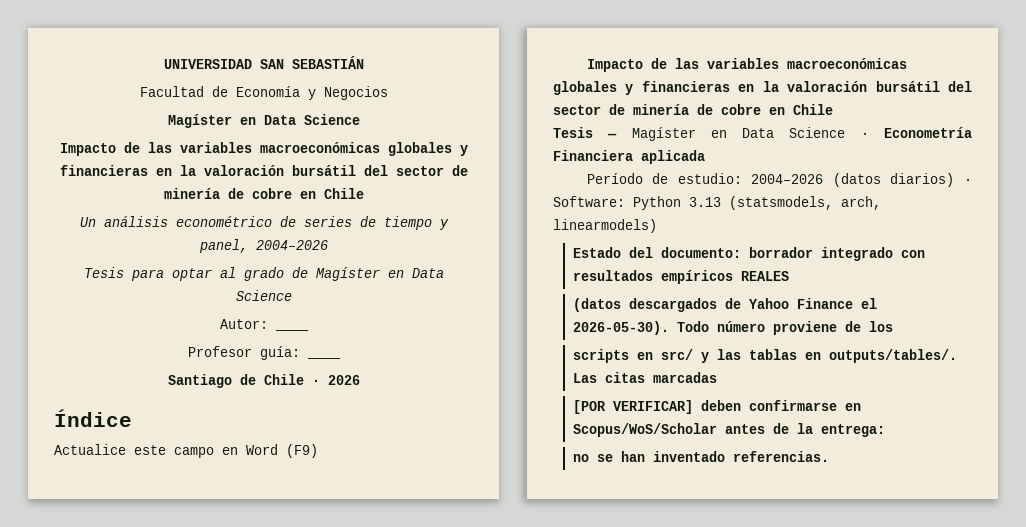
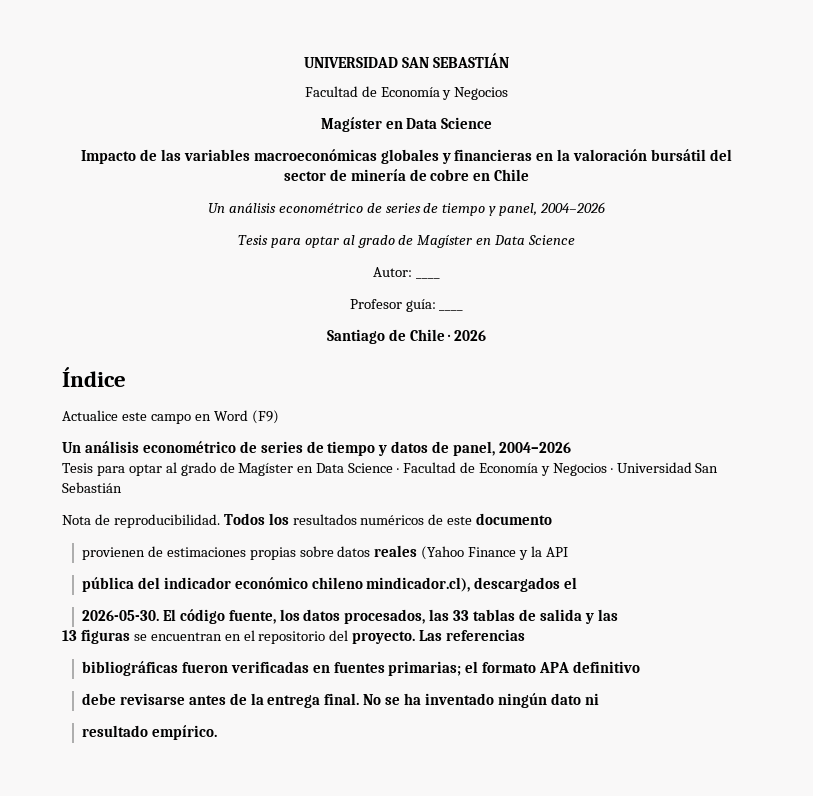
[586,58,907,72] [553,81,972,95] [553,104,833,115] [553,127,618,138] Impacto de las variables macroeconómicas globales y financieras en la valoración bursátil del sector de minería de cobre en Chile // Tesis — -> [62,441,572,456] [62,462,235,476] Un análisis econométrico de series de tiempo y datos de panel, 2004–2026 // Tesis para optar al grado de
[884,127,972,138] [553,150,705,164] [586,173,972,187] [553,196,881,210] [553,219,657,233] [572,247,925,261] [572,270,789,284] [572,298,877,312] [572,321,893,335] [572,349,957,363] [572,372,717,383] [572,400,861,414] [572,423,885,437] [572,451,829,462] Econometría Financiera aplicada // Período de estudio: 2004–2026 (datos diarios) · Software: Python 3.13 (statsmodels, arch, linearmodels) // Estado del documento: borrador integrado con resultados empíricos REALES // (datos descargados de Yahoo Finance el 2026-05-30). Todo número proviene de los // scripts en src/ y las tablas en outputs/tables/. Las citas marcadas // [POR VERIFICAR] deben confirmarse en Scopus/WoS/Scholar antes de la entrega: // no se han inventado referencias. -> [403,462,719,476] [62,482,122,493] [62,513,553,528] [81,545,568,560] [81,577,578,592] [81,609,618,624] [62,629,526,644] [81,661,641,676] [81,693,599,708] [81,725,217,740] Facultad de Economía y Negocios · Universidad San Sebastián // Nota de reproducibilidad. Todos los resultados numéricos de este documento // provienen de estimaciones propias sobre datos reales (Yahoo Finance y la API // pública del indicador económico chileno mindicador.cl), descargados el // 2026-05-30. El código fuente, los datos procesados, las 33 tablas de salida y las // 13 figuras se encuentran en el repositorio del proyecto. Las referencias // bibliográficas fueron verificadas en fuentes primarias; el formato APA definitivo // debe revisarse antes de la entrega final. No se ha inventado ningún dato ni // resultado empírico.

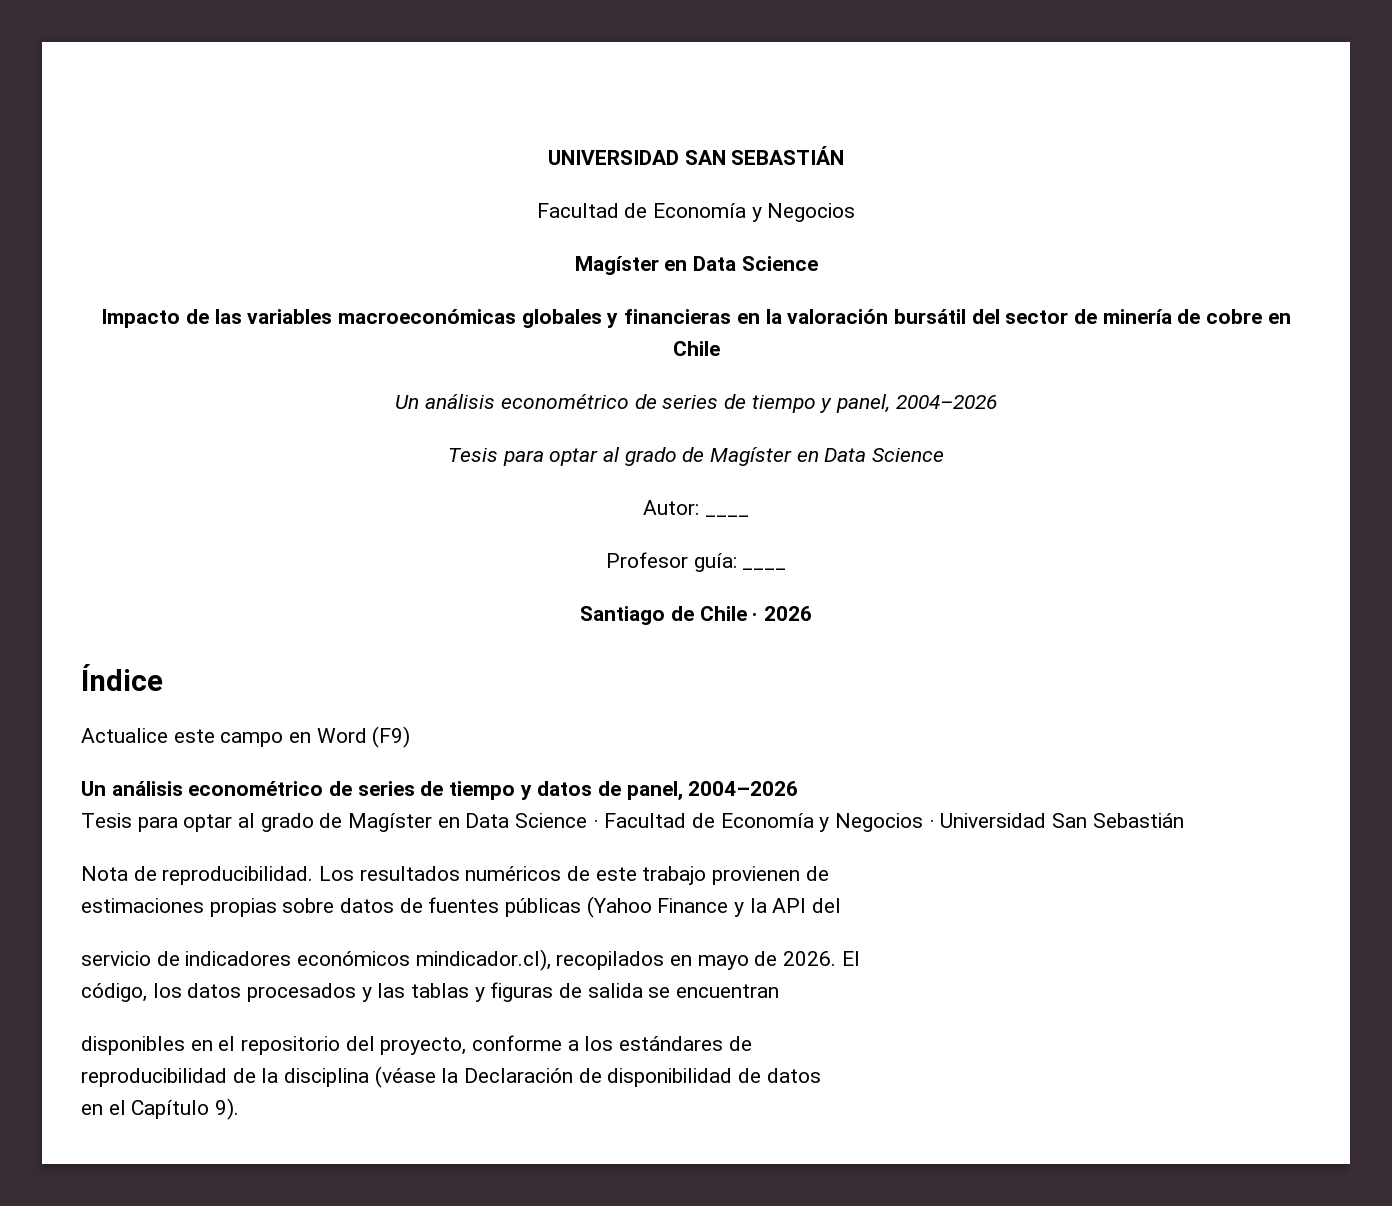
[223,513,289,525] Todos los -> [319,866,355,881] Los
[476,513,553,525] documento // -> [642,866,707,885] trabajo
(163, 551) none -> (829, 873) //
[374,545,418,557] reales -> [399,897,582,917] de fuentes públicas
[81,577,578,592] [81,609,618,624] [62,629,130,644] // pública del indicador económico chileno mindicador.cl), descargados el // 2026-05-30. El código fuente, los datos procesados, las 33 tablas de salida y las // 13 figuras -> [812,898,842,913] [81,949,860,971] [81,982,643,1002] del // servicio de indicadores económicos mindicador.cl), recopilados en mayo de 2026. El // código, los datos procesados y las tablas y figuras de salida
(222, 636) none -> [81,1036,185,1055] // disponibles
[352,629,526,644] [81,661,641,676] [81,693,599,708] [81,725,217,740] proyecto. Las referencias // bibliográficas fueron verificadas en fuentes primarias; el formato APA definitivo // debe revisarse antes de la entrega final. No se ha inventado ningún dato ni // resultado empírico. -> [380,1035,752,1055] [81,1066,821,1088] [81,1098,240,1120] proyecto, conforme a los estándares de // reproducibilidad de la disciplina (véase la Declaración de disponibilidad de datos // en el Capítulo 9).

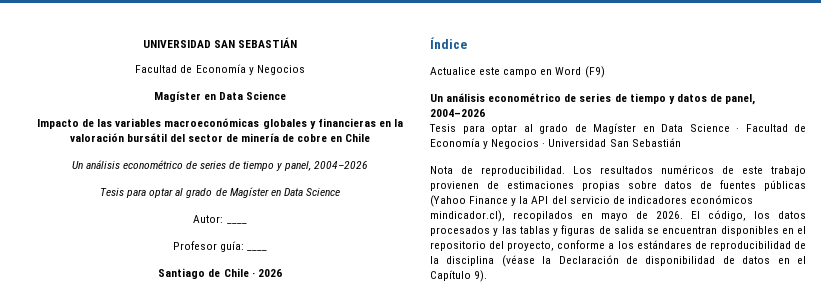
(829, 873) // -> (499, 185) none
(842, 905) // -> (567, 200) none
(860, 958) // -> (700, 215) none
(780, 991) // -> (718, 230) none
(752, 1043) // -> (707, 245) none
(821, 1075) // -> (771, 260) none

